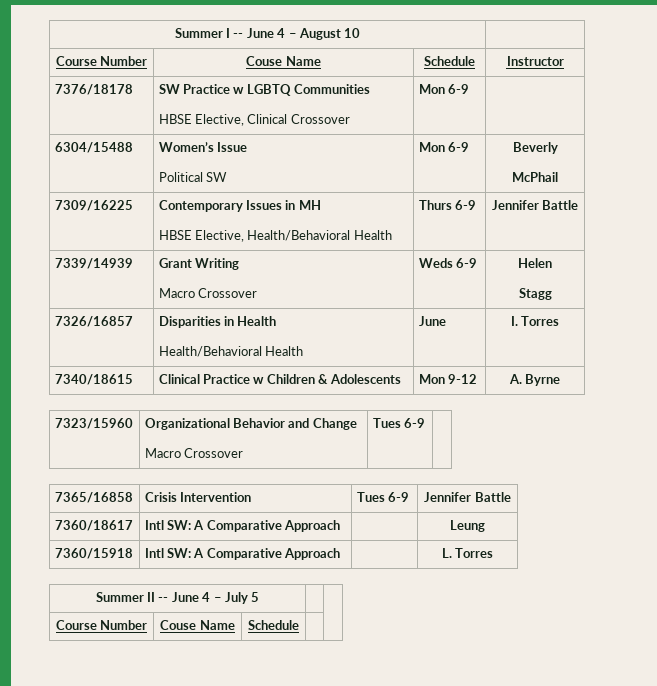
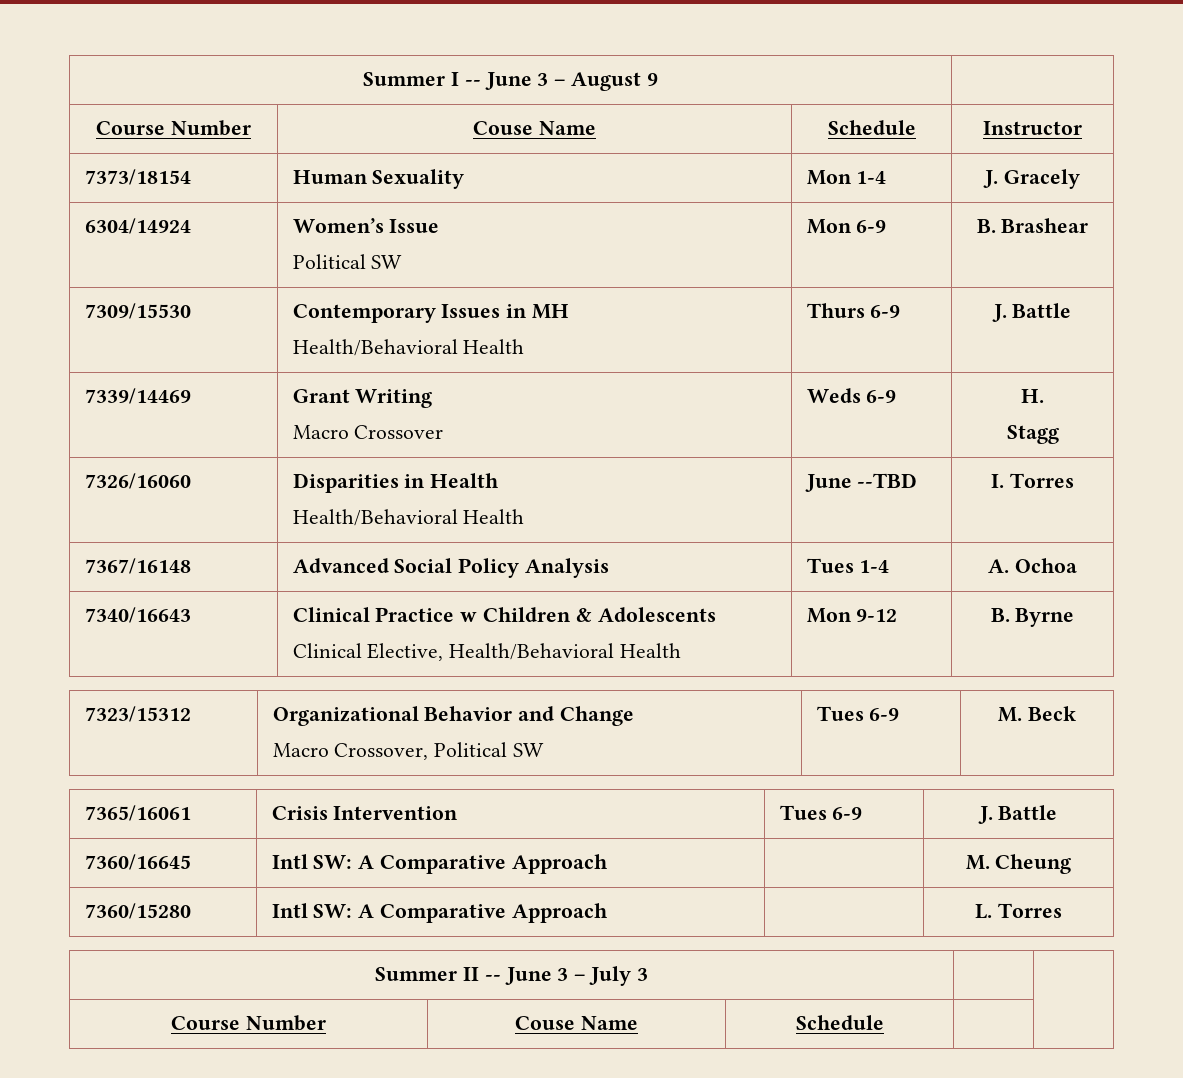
[277,28,286,38] 4 -> [537,73,549,86] 3
[344,28,361,38] 10 -> [646,73,658,86] 9
[54,84,133,95] [158,84,371,96] [158,114,350,126] [418,84,470,94] [54,142,133,153] 7376/18178 | SW Practice w LGBTQ Communities // HBSE Elective, Clinical Crossover | Mon 6-9 | // 6304/15488 -> [84,169,191,185] [292,169,465,189] [806,170,887,185] [983,169,1080,189] [84,218,191,234] 7373/18154 | Human Sexuality | Mon 1-4 | J. Gracely // 6304/14924
[512,142,558,154] [512,172,558,182] [54,200,133,211] Beverly // McPhail // 7309/16225 -> [976,218,1089,233] [84,303,191,319] B. Brashear // 7309/15530
[158,230,245,242] HBSE Elective, -> (569, 311) none
[491,200,579,210] [54,258,133,269] Jennifer Battle // 7339/14939 -> [991,303,1072,322] [84,388,191,404] J. Battle // 7339/14469
[518,258,552,268] Helen -> [1021,389,1044,403] H.
[54,316,133,327] 7326/16857 -> [84,473,191,489] 7326/16060
(446, 321) none -> [857,473,918,488] --TBD
[54,374,133,385] 7340/18615 -> [84,558,191,574] [292,558,609,578] [806,558,890,573] [988,558,1077,573] [84,607,191,623] 7367/16148 | Advanced Social Policy Analysis | Tues 1-4 | A. Ochoa // 7340/16643
(401, 379) none -> [292,643,681,661] // Clinical Elective, Health/Behavioral Health
[508,374,522,384] A. -> [990,608,1010,622] B.
[54,418,133,429] 7323/15960 -> [84,706,191,722] 7323/15312
[184,448,244,458] [372,418,426,428] [54,492,133,503] Crossover | Tues 6-9 | // 7365/16858 -> [334,742,544,760] [816,706,900,721] [998,706,1076,722] [84,805,191,821] Crossover, Political SW | Tues 6-9 | M. Beck // 7365/16061
[424,492,511,502] [54,520,133,531] [144,520,341,532] [450,520,485,532] [54,548,133,559] Jennifer Battle // 7360/18617 | Intl SW: A Comparative Approach | | Leung // 7360/15918 -> [977,805,1058,824] [84,854,191,870] [271,854,608,874] [965,854,1072,874] [84,903,191,919] J. Battle // 7360/16645 | Intl SW: A Comparative Approach | | M. Cheung // 7360/15280
[202,592,211,602] 4 -> [557,968,569,981] 3
[251,592,260,602] 5 -> [636,968,648,981] 3

